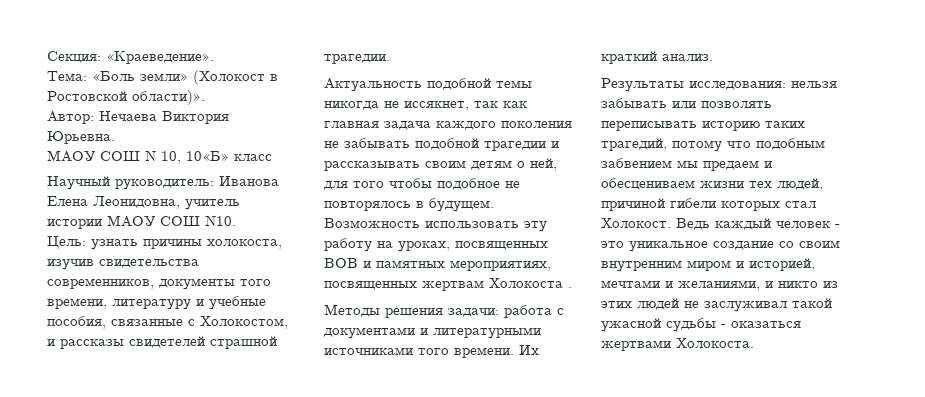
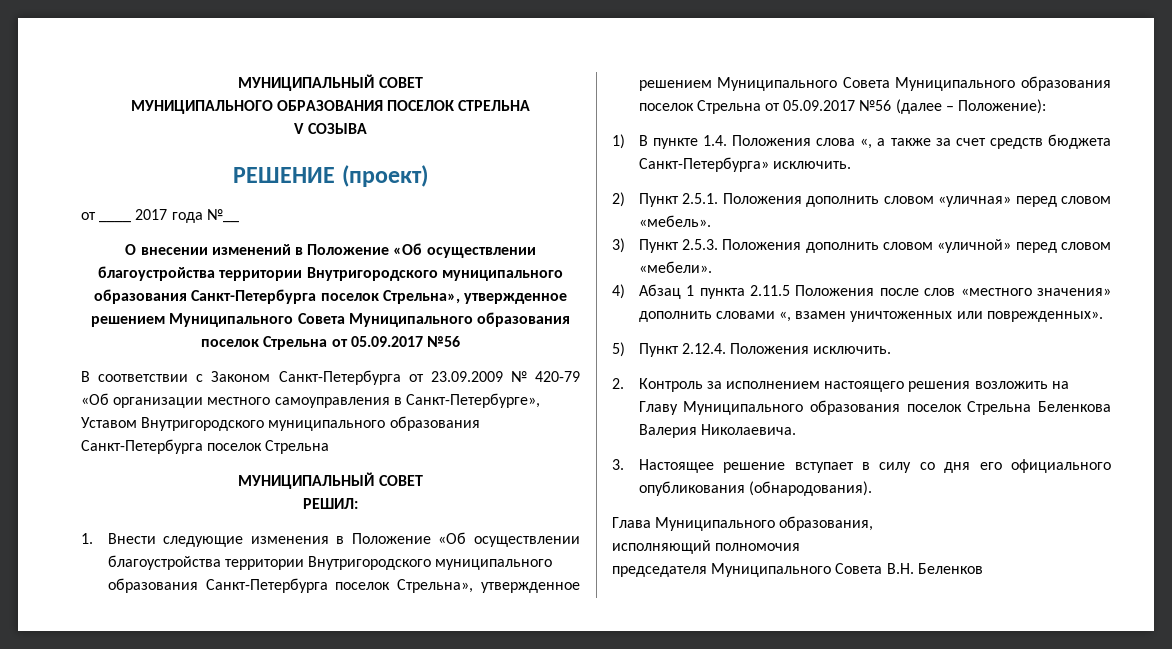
[47,51,214,64] [47,70,278,85] [47,90,205,105] [47,111,229,124] [47,131,115,144] [47,150,272,164] [47,176,279,190] [47,196,240,210] [47,215,236,229] [47,236,282,250] [47,259,199,270] [47,278,271,290] [47,296,266,310] [47,316,288,329] [47,336,277,349] [324,54,390,64] [324,78,532,92] [324,101,528,111] [324,121,572,130] [324,138,559,151] [324,158,557,171] [324,178,520,190] [324,198,494,212] [324,218,547,232] [324,238,548,252] [324,258,551,271] [324,278,572,291] [324,304,564,318] [324,327,541,339] [324,345,539,358] [601,51,713,64] [601,78,837,92] [601,98,772,108] [601,121,805,131] [601,138,825,152] [601,158,772,171] [601,178,823,191] [601,198,816,211] [601,218,840,230] [601,240,840,252] [601,258,815,272] [601,280,838,291] [601,298,832,312] [601,318,801,332] [601,338,754,351] Секция: «Краеведение». // Тема: «Боль земли» (Холокост в Ростовской области)». // Автор: Нечаева Виктория Юрьевна. // МАОУ СОШ N 10, 10«Б» класс // Научный руководитель: Иванова Елена Леонидовна, учитель истории МАОУ СОШ N10. // Цель: узнать причины холокоста, изучив свидетельства современников, документы того времени, литературу и учебные пособия, связанные с Холокостом, и рассказы свидетелей страшной трагедии. // Актуальность подобной темы никогда не иссякнет, так как главная задача каждого поколения не забывать подобной трагедии и рассказывать своим детям о ней, для того чтобы подобное не повторялось в будущем. Возможность использовать эту работу на уроках, посвященных ВОВ и памятных мероприятиях, посвященных жертвам Холокоста . // Методы решения задачи: работа с документами и литературными источниками того времени. Их краткий анализ. // Результаты исследования: нельзя забывать или позволять переписывать историю таких трагедий, потому что подобным забвением мы предаем и обесцениваем жизни тех людей, причиной гибели которых стал Холокост. Ведь каждый человек - это уникальное создание со своим внутренним миром и историей, мечтами и желаниями, и никто из этих людей не заслуживал такой ужасной судьбы - оказаться жертвами Холокоста. -> [238,74,423,91] [130,100,531,114] [294,123,367,134] [233,165,428,187] [81,212,96,220] [99,220,132,223] [135,209,239,223] [125,243,536,258] [98,266,563,281] [94,289,567,304] [91,312,570,327] [201,336,460,350] [81,370,580,385] [81,393,540,408] [81,416,480,431] [81,439,330,454] [238,472,423,489] [303,498,358,509] [81,532,580,547] [107,555,553,570] [107,578,580,593] [638,76,1111,91] [638,99,1047,114] [612,134,1111,149] [638,157,851,172] [612,192,1111,207] [638,215,711,227] [612,238,1111,253] [638,261,712,273] [612,284,1111,299] [638,311,1103,322] [612,342,892,357] [612,378,1069,392] [638,400,1111,415] [638,424,796,438] [612,459,1111,473] [638,481,872,496] [612,516,874,531] [612,540,801,554] [612,563,983,577] МУНИЦИПАЛЬНЫЙ СОВЕТ // МУНИЦИПАЛЬНОГО ОБРАЗОВАНИЯ ПОСЕЛОК СТРЕЛЬНА // V СОЗЫВА // РЕШЕНИЕ (проект) // от ____ 2017 года №__ // О внесении изменений в Положение «Об осуществлении благоустройства территории Внутригородского муниципального образования Санкт-Петербурга поселок Стрельна», утвержденное решением Муниципального Совета Муниципального образования поселок Стрельна от 05.09.2017 №56 // В соответствии с Законом Санкт-Петербурга от 23.09.2009 № 420-79 «Об организации местного самоуправления в Санкт-Петербурге», Уставом Внутригородского муниципального образования Санкт-Петербурга поселок Стрельна // МУНИЦИПАЛЬНЫЙ СОВЕТ // РЕШИЛ: // 1. Внести следующие изменения в Положение «Об осуществлении благоустройства территории Внутригородского муниципального образования Санкт-Петербурга поселок Стрельна», утвержденное решением Муниципального Совета Муниципального образования поселок Стрельна от 05.09.2017 №56 (далее – Положение): // 1) В пункте 1.4. Положения слова «, а также за счет средств бюджета Санкт-Петербурга» исключить. // 2) Пункт 2.5.1. Положения дополнить словом «уличная» перед словом «мебель». // 3) Пункт 2.5.3. Положения дополнить словом «уличной» перед словом «мебели». // 4) Абзац 1 пункта 2.11.5 Положения после слов «местного значения» дополнить словами «, взамен уничтоженных или поврежденных». // 5) Пункт 2.12.4. Положения исключить. // 2. Контроль за исполнением настоящего решения возложить на Главу Муниципального образования поселок Стрельна Беленкова Валерия Николаевича. // 3. Настоящее решение вступает в силу со дня его официального опубликования (обнародования). // Глава Муниципального образования, // исполняющий полномочия // председателя Муниципального Совета В.Н. Беленков

